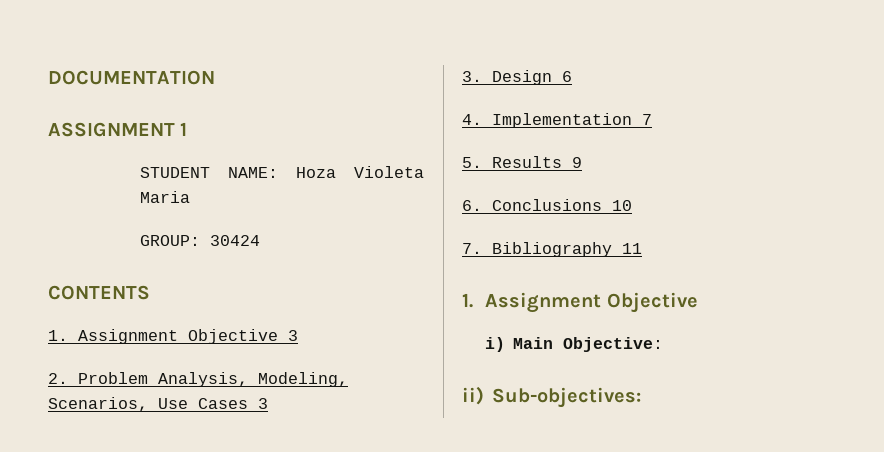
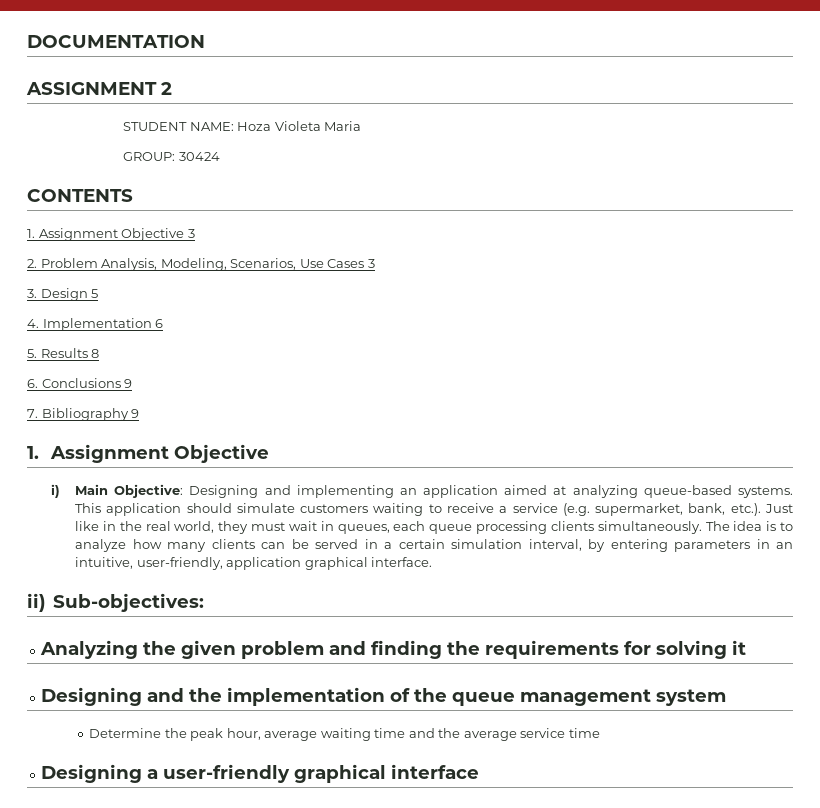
[180,122,188,136] 1 -> [161,82,172,95] 2
[562,71,572,82] 6 -> [91,289,99,298] 5
[642,114,652,125] 7 -> [155,319,164,328] 6
[572,157,582,168] 9 -> [91,349,100,358] 8
[612,200,632,211] 10 -> [124,379,133,388] 9
[622,243,642,254] 11 -> [131,409,140,418] 9
[462,386,642,408] // ii) Sub-objectives: -> [189,485,793,498] [75,503,793,516] [75,521,794,534] [75,539,793,552] [75,557,433,570] [27,593,204,612] [40,640,747,659] [41,687,727,706] [89,728,600,741] [41,764,480,783] Designing and implementing an application aimed at analyzing queue-based systems. This application should simulate customers waiting to receive a service (e.g. supermarket, bank, etc.). Just like in the real world, they must wait in queues, each queue processing clients simultaneously. The idea is to analyze how many clients can be served in a certain simulation interval, by entering parameters in an intuitive, user-friendly, application graphical interface. // ii) Sub-objectives: // Analyzing the given problem and finding the requirements for solving it // Designing and the implementation of the queue management system // Determine the peak hour, average waiting time and the average service time // Designing a user-friendly graphical interface

